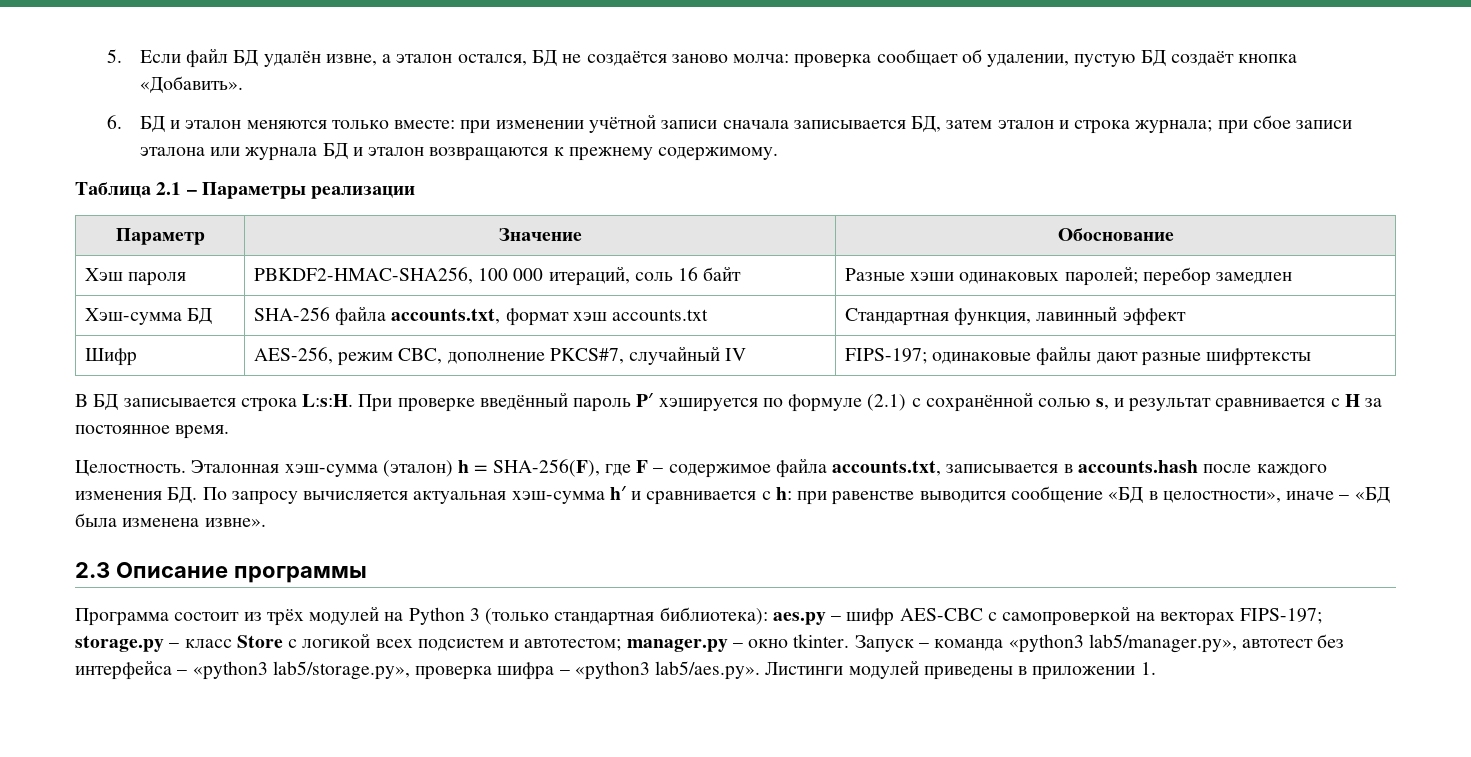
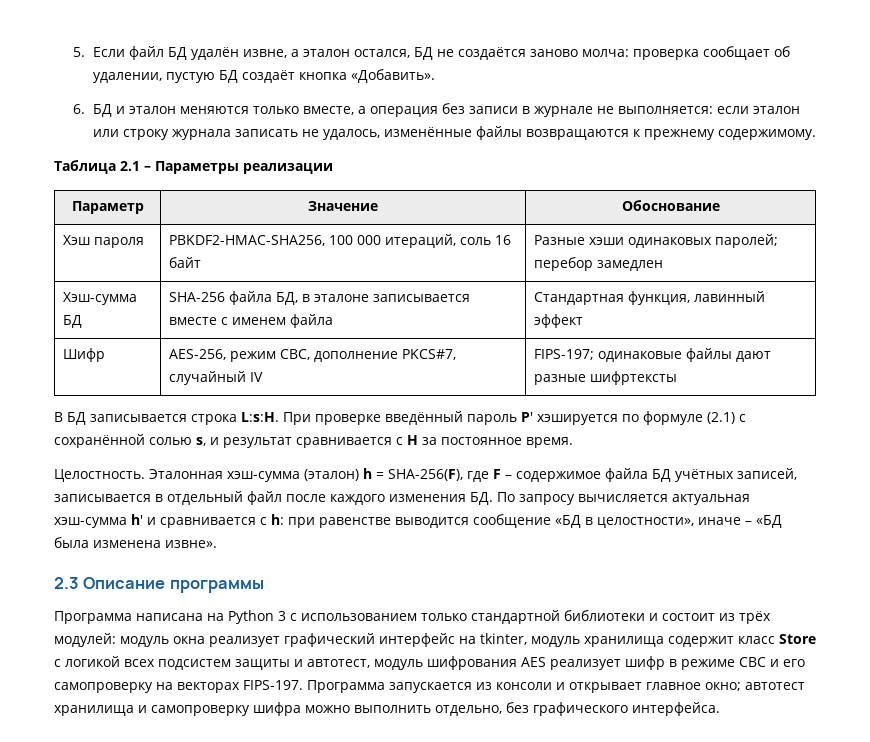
[394,114,1353,134] [139,143,425,161] вместе: при изменении учётной записи сначала записывается БД, затем эталон и строка журнала; при сбое записи эталона или журнала БД и эталон -> [302,103,800,117] [92,126,522,140] вместе, а операция без записи в журнале не выполняется: если эталон или строку журнала записать не удалось, изменённые файлы
[391,308,709,326] accounts.txt, формат хэш accounts.txt -> [275,292,470,305] [168,314,333,328] БД, в эталоне записывается вместе с именем файла
[832,460,1198,476] accounts.txt, записывается в accounts.hash -> [652,468,797,482] [54,491,282,505] БД учётных записей, записывается в отдельный файл
[174,606,1323,626] [75,635,180,652] состоит из трёх модулей на Python 3 (только стандартная библиотека): aes.py – шифр AES-CBC с самопроверкой на векторах FIPS-197; storage.py – -> [136,610,771,624] [54,633,734,647] написана на Python 3 с использованием только стандартной библиотеки и состоит из трёх модулей: модуль окна реализует графический интерфейс на tkinter, модуль хранилища содержит
[509,634,1345,653] [75,660,1156,680] и автотестом; manager.py – окно tkinter. Запуск – команда «python3 lab5/manager.py», автотест без интерфейса – «python3 lab5/storage.py», проверка шифра – «python3 lab5/aes.py». Листинги модулей приведены в приложении 1. -> [235,656,805,670] [54,680,805,693] [54,702,720,716] защиты и автотест, модуль шифрования AES реализует шифр в режиме CBC и его самопроверку на векторах FIPS-197. Программа запускается из консоли и открывает главное окно; автотест хранилища и самопроверку шифра можно выполнить отдельно, без графического интерфейса.

